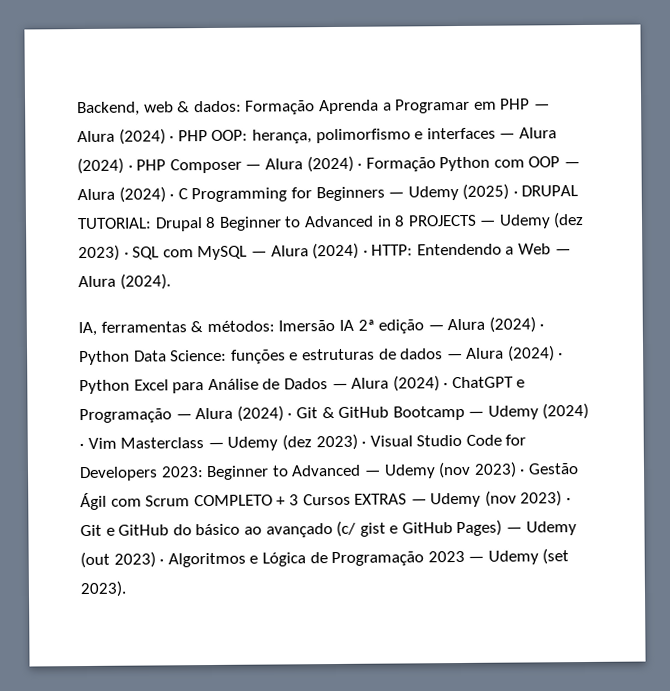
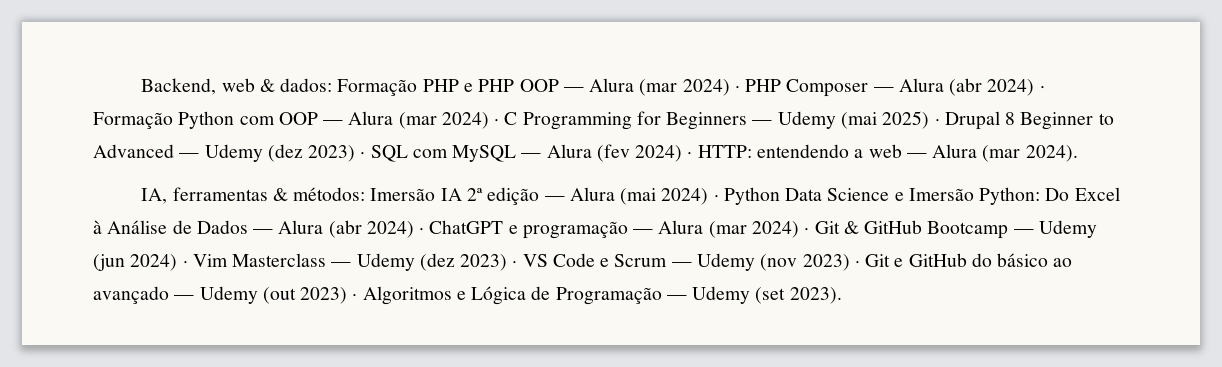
[318,98,550,115] [77,127,557,145] [77,157,124,175] Aprenda a Programar em PHP — Alura (2024) · PHP OOP: herança, polimorfismo e interfaces — Alura (2024) -> [422,78,730,96] PHP e PHP OOP — Alura (mar 2024)
[306,155,354,173] (2024) -> [949,78,1035,96] (abr 2024)
[118,186,166,203] (2024) -> [398,112,489,129] (mar 2024)
[462,183,579,200] [77,217,152,230] (2025) · DRUPAL TUTORIAL: -> [840,111,940,129] (mai 2025) ·
[376,214,477,227] in 8 PROJECTS -> (174, 151) none
[312,242,571,260] [78,273,171,290] (2024) · HTTP: Entendendo a Web — Alura (2024). -> [596,144,1078,162] (fev 2024) · HTTP: entendendo a web — Alura (mar 2024).
[488,316,536,333] (2024) -> [620,188,709,205] (mai 2024)
[170,345,564,364] [79,379,205,395] Science: funções e estruturas de dados — Alura (2024) · Python Excel para -> [827,187,1120,205] [93,220,102,234] Science e Imersão Python: Do Excel à
[392,375,440,392] (2024) -> [328,220,414,238] (abr 2024)
[79,405,284,424] Programação — Alura (2024) -> [522,220,799,239] programação — Alura (mar 2024)
[542,402,590,420] (2024) -> [93,254,178,271] (jun 2024)
[369,434,527,447] [79,461,579,482] [80,492,408,511] Visual Studio Code for Developers 2023: Beginner to Advanced — Udemy (nov 2023) · Gestão Ágil com Scrum COMPLETO + 3 Cursos EXTRAS -> [522,253,668,267] VS Code e Scrum
[336,519,503,537] (c/ gist e GitHub Pages) -> (169, 295) none
[427,550,465,563] 2023 -> (662, 296) none

